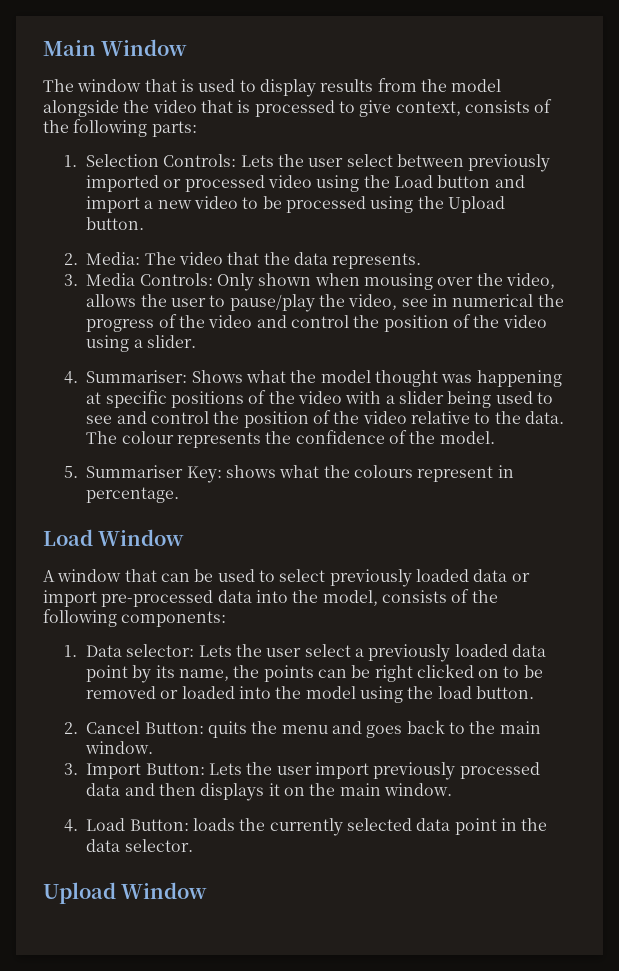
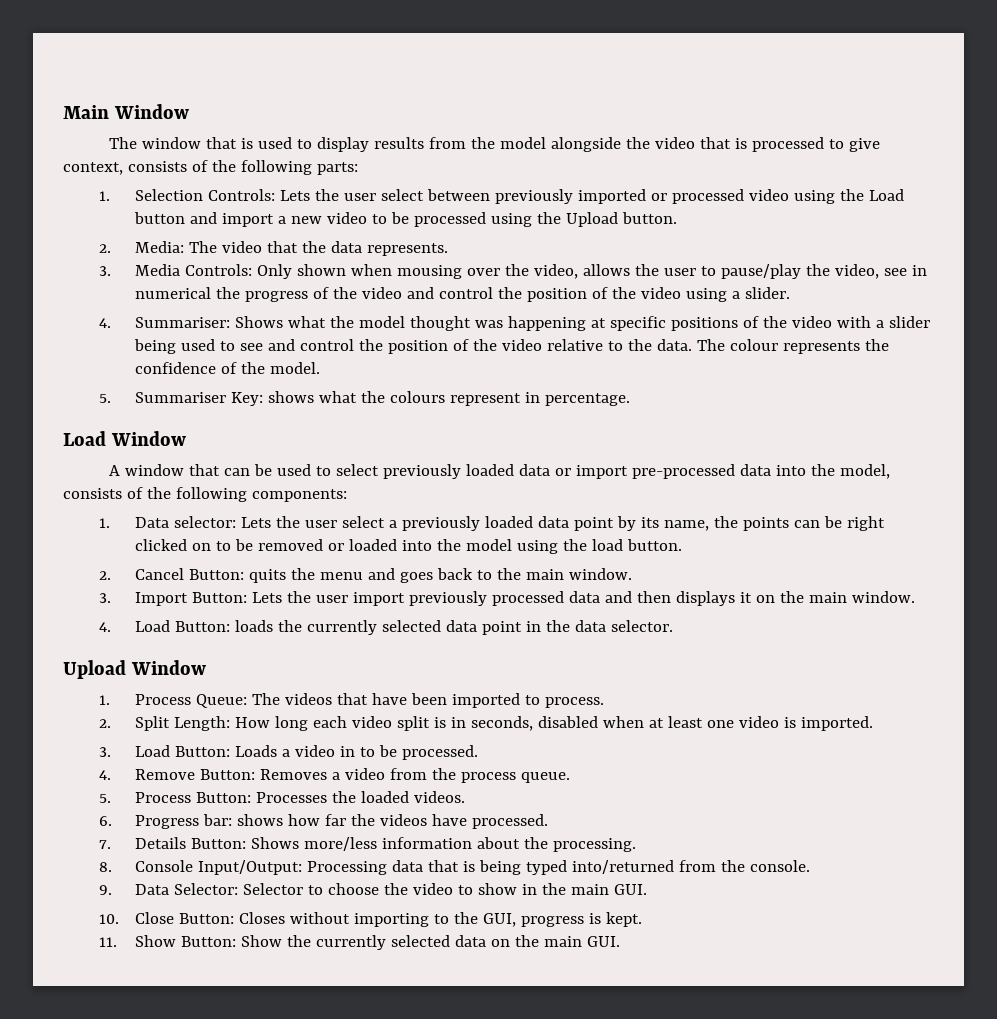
(208, 890) none -> [98,693,604,708] [98,716,873,731] [98,745,478,760] [98,768,570,783] [98,791,465,803] [98,814,548,829] [98,837,636,852] [98,860,810,875] [98,883,647,895] [98,912,642,927] [98,935,620,950] // 1. Process Queue: The videos that have been imported to process. // 2. Split Length: How long each video split is in seconds, disabled when at least one video is imported. // 3. Load Button: Loads a video in to be processed. // 4. Remove Button: Removes a video from the process queue. // 5. Process Button: Processes the loaded videos. // 6. Progress bar: shows how far the videos have processed. // 7. Details Button: Shows more/less information about the processing. // 8. Console Input/Output: Processing data that is being typed into/returned from the console. // 9. Data Selector: Selector to choose the video to show in the main GUI. // 10. Close Button: Closes without importing to the GUI, progress is kept. // 11. Show Button: Show the currently selected data on the main GUI.

